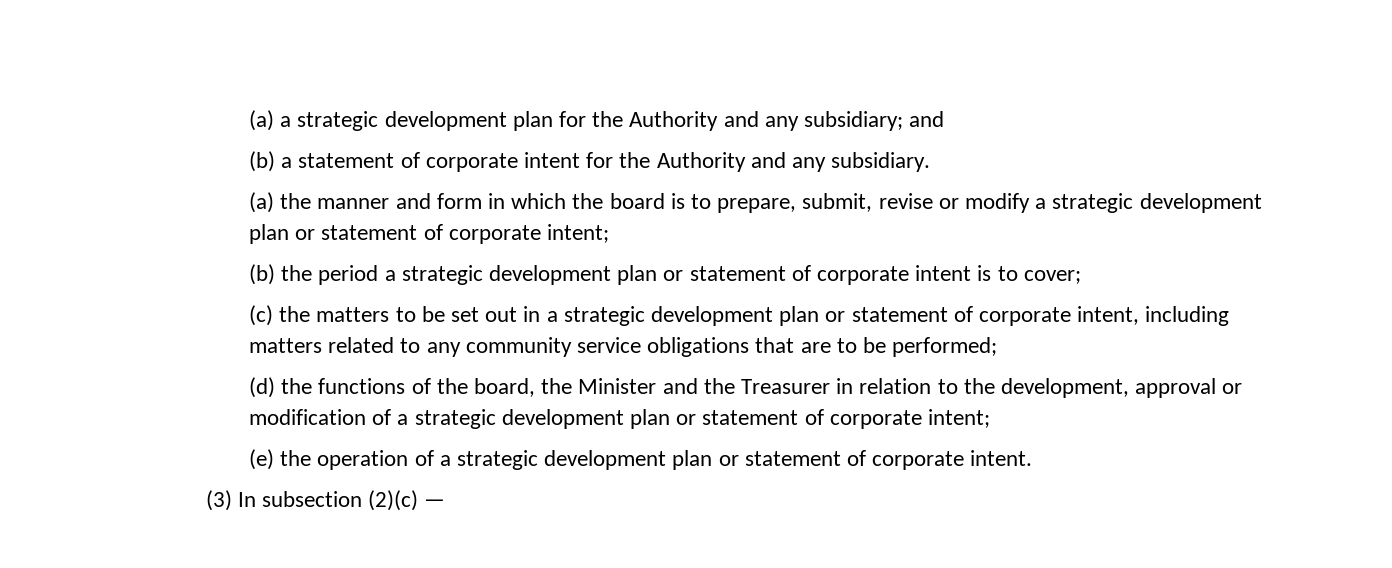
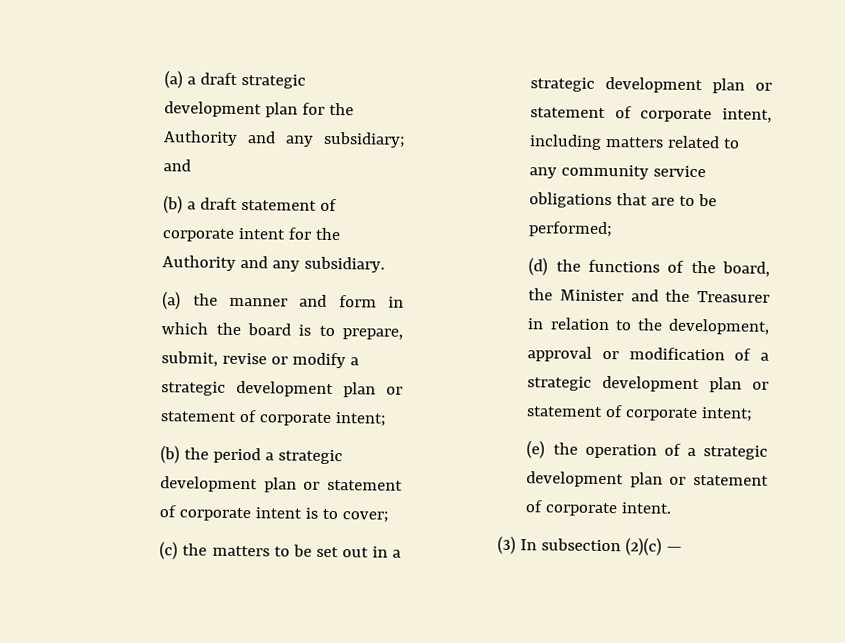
(292, 121) none -> [200,72,239,85] draft
(293, 162) none -> [200,197,239,210] draft

